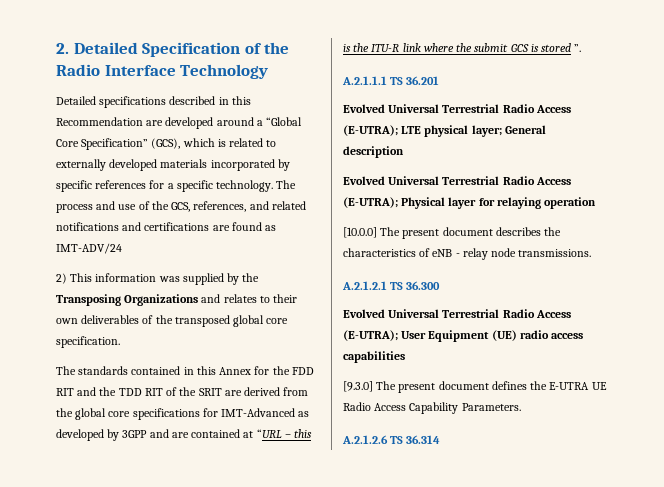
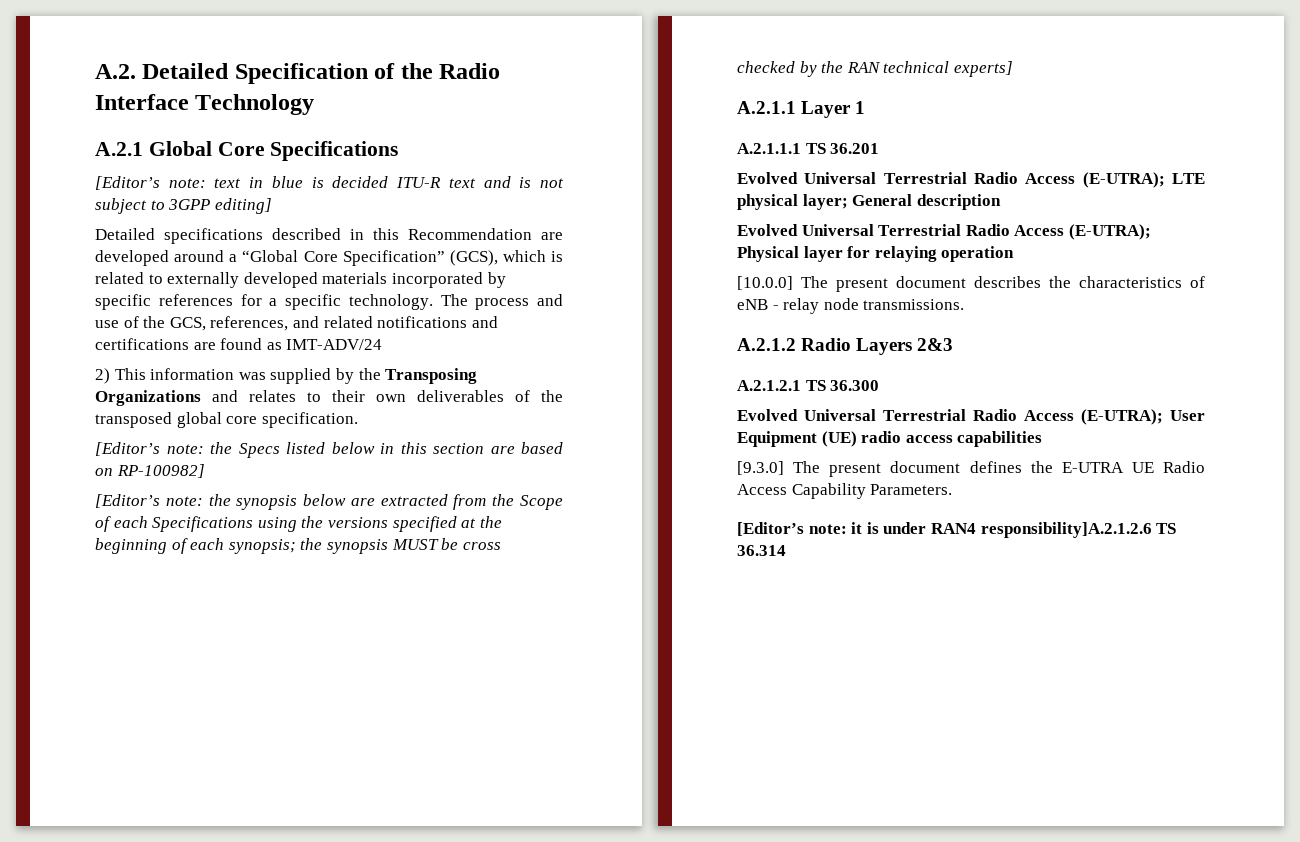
[56,43,69,54] 2. -> [95,64,136,79] A.2.
(269, 71) none -> [95,141,399,161] [95,176,564,190] [95,198,272,214] // A.2.1 Global Core Specifications // [Editor’s note: text in blue is decided ITU-R text and is not subject to 3GPP editing]
[56,366,314,375] [56,387,309,396] [56,408,310,420] [56,429,313,441] [343,43,582,52] The standards contained in this Annex for the FDD RIT and the TDD RIT of the SRIT are derived from the global core specifications for IMT-Advanced as developed by 3GPP and are contained at “URL – this is the ITU-R link where the submit GCS is stored ”. -> [95,442,563,458] [95,464,205,478] [95,494,563,510] [95,516,502,532] [95,538,501,554] [737,61,1013,77] [737,101,866,118] [Editor’s note: the Specs listed below in this section are based on RP-100982] // [Editor’s note: the synopsis below are extracted from the Scope of each Specifications using the versions specified at the beginning of each synopsis; the synopsis MUST be cross checked by the RAN technical experts] // A.2.1.1 Layer 1
(592, 253) none -> [737,338,954,355] // A.2.1.2 Radio Layers 2&3
[342,435,388,444] A.2.1.2.6 -> [737,522,1152,538] [Editor’s note: it is under RAN4 responsibility]A.2.1.2.6

